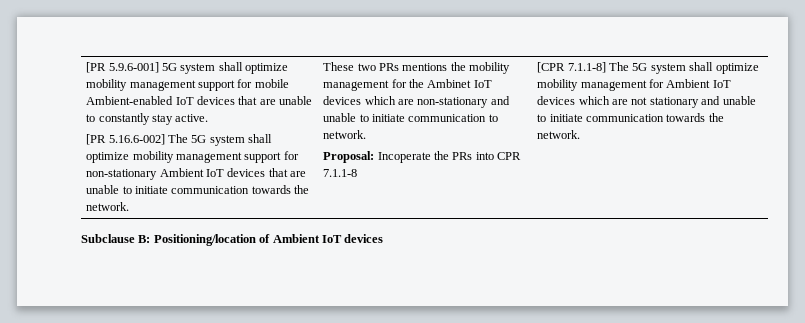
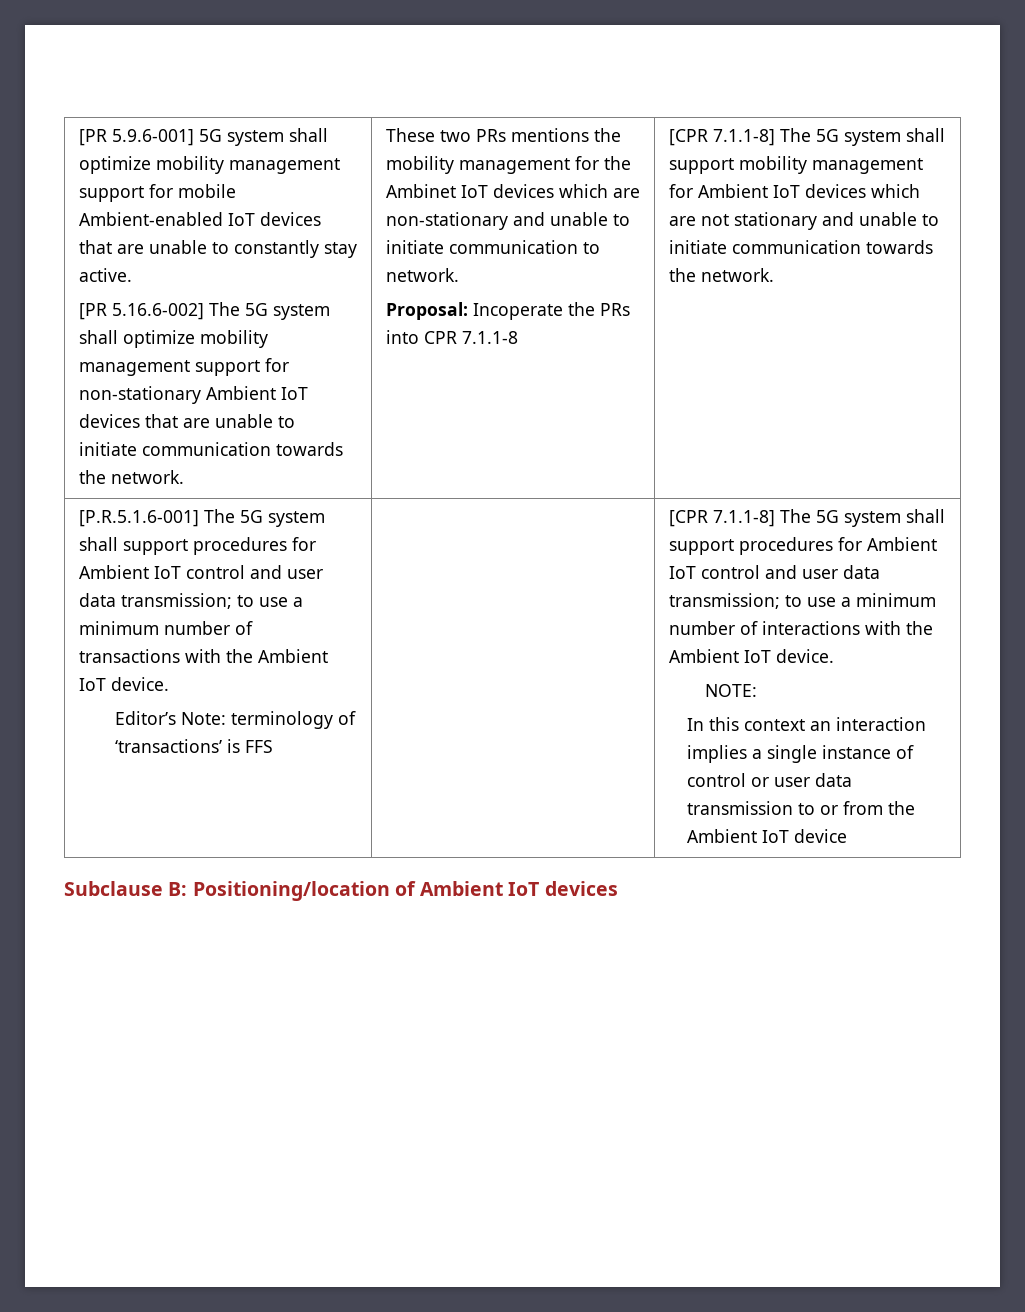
[715,63,759,74] optimize -> [668,158,734,174] support
(581, 134) none -> [78,509,325,527] [78,537,316,555] [78,565,323,579] [78,593,303,609] [78,621,253,635] [78,649,328,663] [78,677,169,691] [114,711,356,729] [114,739,273,753] [668,509,945,527] [668,537,937,555] [668,565,880,579] [668,593,936,609] [668,621,933,635] [668,649,834,663] [704,684,757,697] [686,717,926,731] [686,745,914,763] [686,773,852,787] [686,801,915,815] [686,829,847,843] // [P.R.5.1.6-001] The 5G system shall support procedures for Ambient IoT control and user data transmission; to use a minimum number of transactions with the Ambient IoT device. // Editor’s Note: terminology of ‘transactions’ is FFS | | [CPR 7.1.1-8] The 5G system shall support procedures for Ambient IoT control and user data transmission; to use a minimum number of interactions with the Ambient IoT device. // NOTE: // In this context an interaction implies a single instance of control or user data transmission to or from the Ambient IoT device

